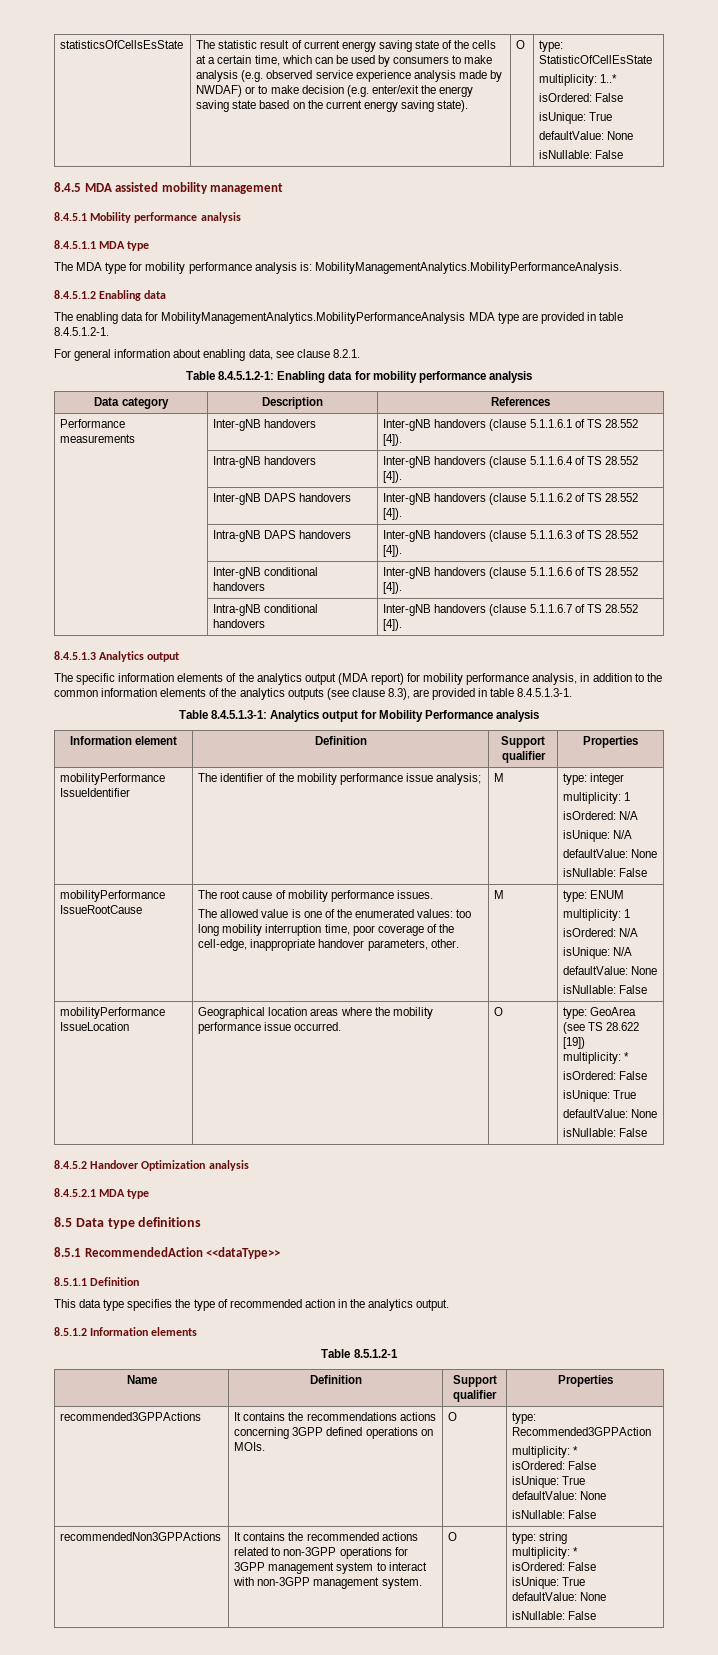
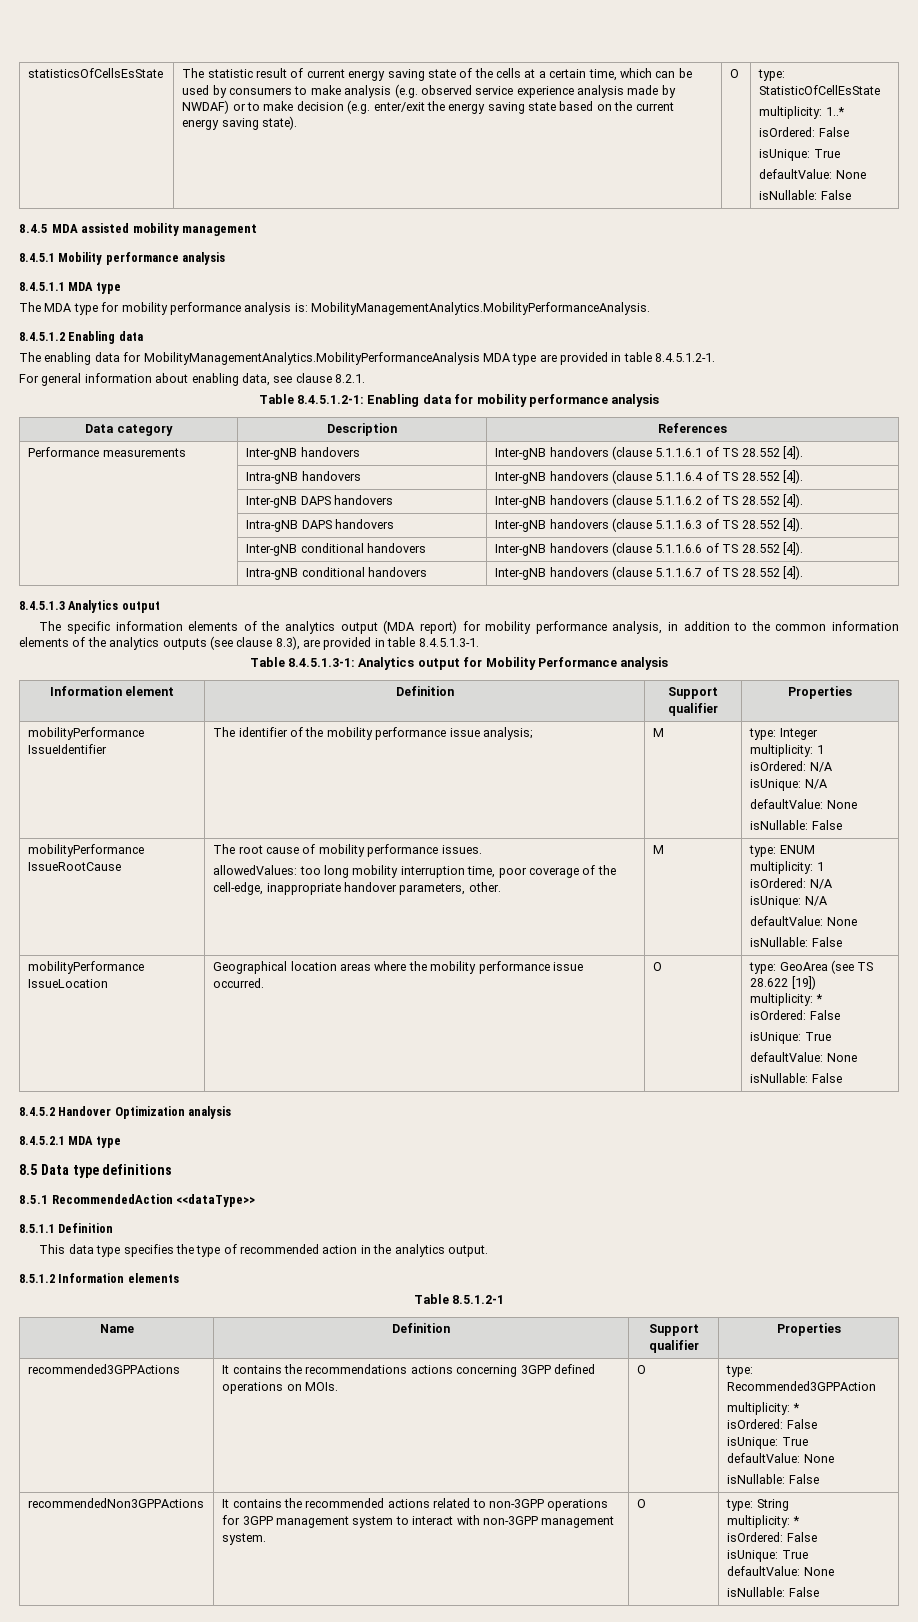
[590,773,625,785] integer -> [779,728,818,740] Integer
[198,909,454,918] The allowed value is one of the enumerated values: -> [213,865,298,875] allowedValues:
[539,1532,568,1544] string -> [756,1499,789,1511] String

